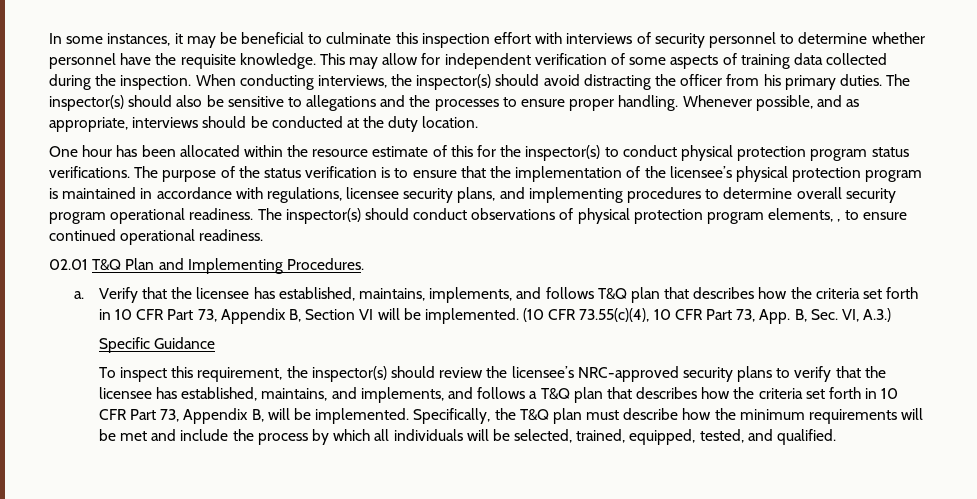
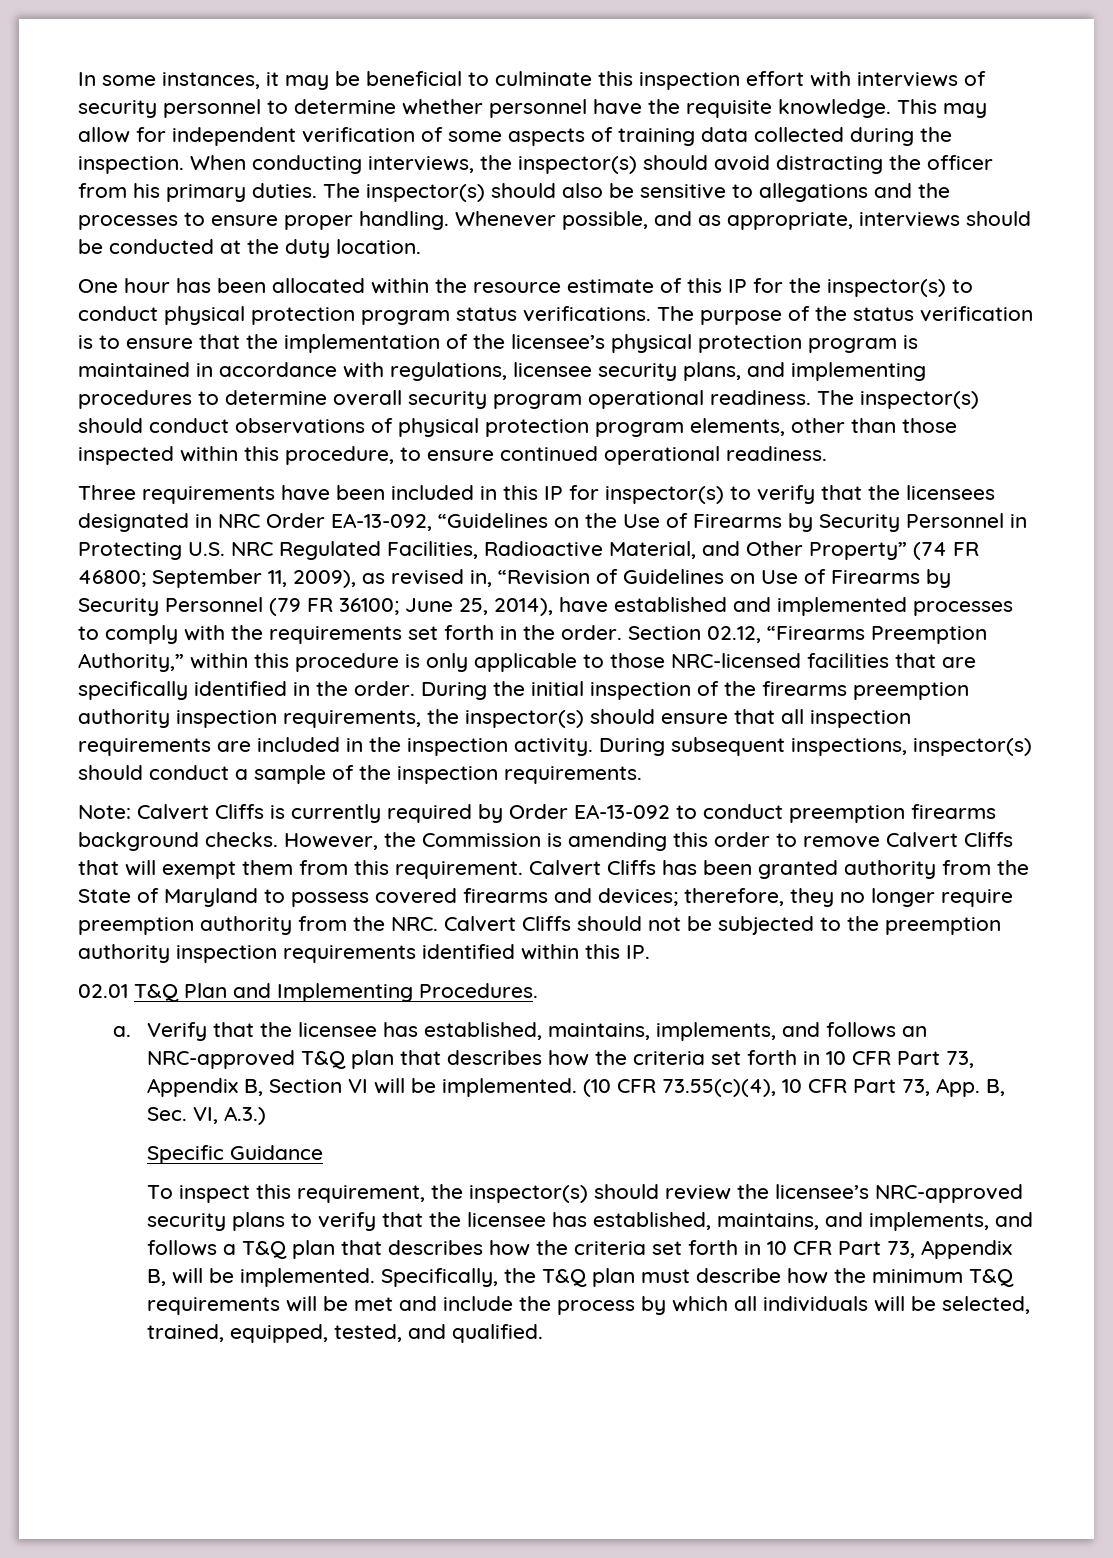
(473, 151) none -> [728,279,747,293] IP
[837,219,841,222] , -> [791,418,957,433] [78,446,394,465] other than those inspected within this procedure,
(264, 235) none -> [78,485,995,504] [78,513,1027,532] [78,541,979,560] [78,569,951,588] [78,597,1013,616] [78,625,987,644] [78,653,976,672] [78,681,969,700] [78,709,911,728] [78,737,1032,756] [78,765,642,784] [78,804,996,823] [78,832,1013,851] [78,860,1029,879] [78,888,1013,907] [78,916,1001,935] [78,944,650,963] // Three requirements have been included in this IP for inspector(s) to verify that the licensees designated in NRC Order EA-13-092, “Guidelines on the Use of Firearms by Security Personnel in Protecting U.S. NRC Regulated Facilities, Radioactive Material, and Other Property” (74 FR 46800; September 11, 2009), as revised in, “Revision of Guidelines on Use of Firearms by Security Personnel (79 FR 36100; June 25, 2014), have established and implemented processes to comply with the requirements set forth in the order. Section 02.12, “Firearms Preemption Authority,” within this procedure is only applicable to those NRC-licensed facilities that are specifically identified in the order. During the initial inspection of the firearms preemption authority inspection requirements, the inspector(s) should ensure that all inspection requirements are included in the inspection activity. During subsequent inspections, inspector(s) should conduct a sample of the inspection requirements. // Note: Calvert Cliffs is currently required by Order EA-13-092 to conduct preemption firearms background checks. However, the Commission is amending this order to remove Calvert Cliffs that will exempt them from this requirement. Calvert Cliffs has been granted authority from the State of Maryland to possess covered firearms and devices; therefore, they no longer require preemption authority from the NRC. Calvert Cliffs should not be subjected to the preemption authority inspection requirements identified within this IP.
(594, 293) none -> [902,1026,928,1037] [147,1050,296,1069] an NRC-approved
(805, 414) none -> [969,1269,1015,1287] T&Q

